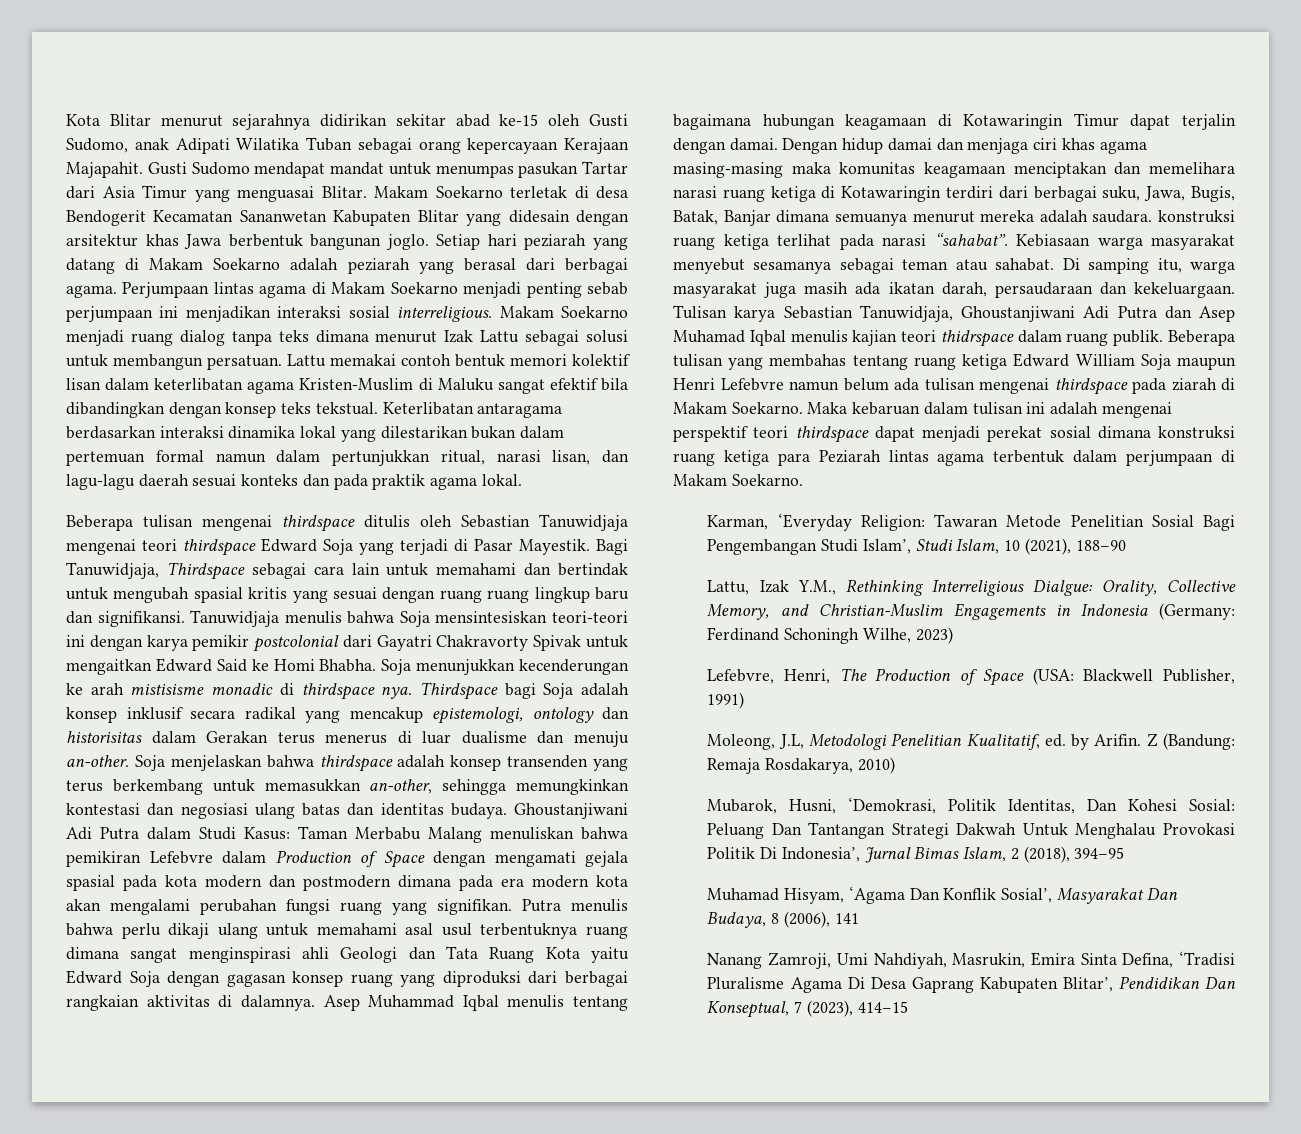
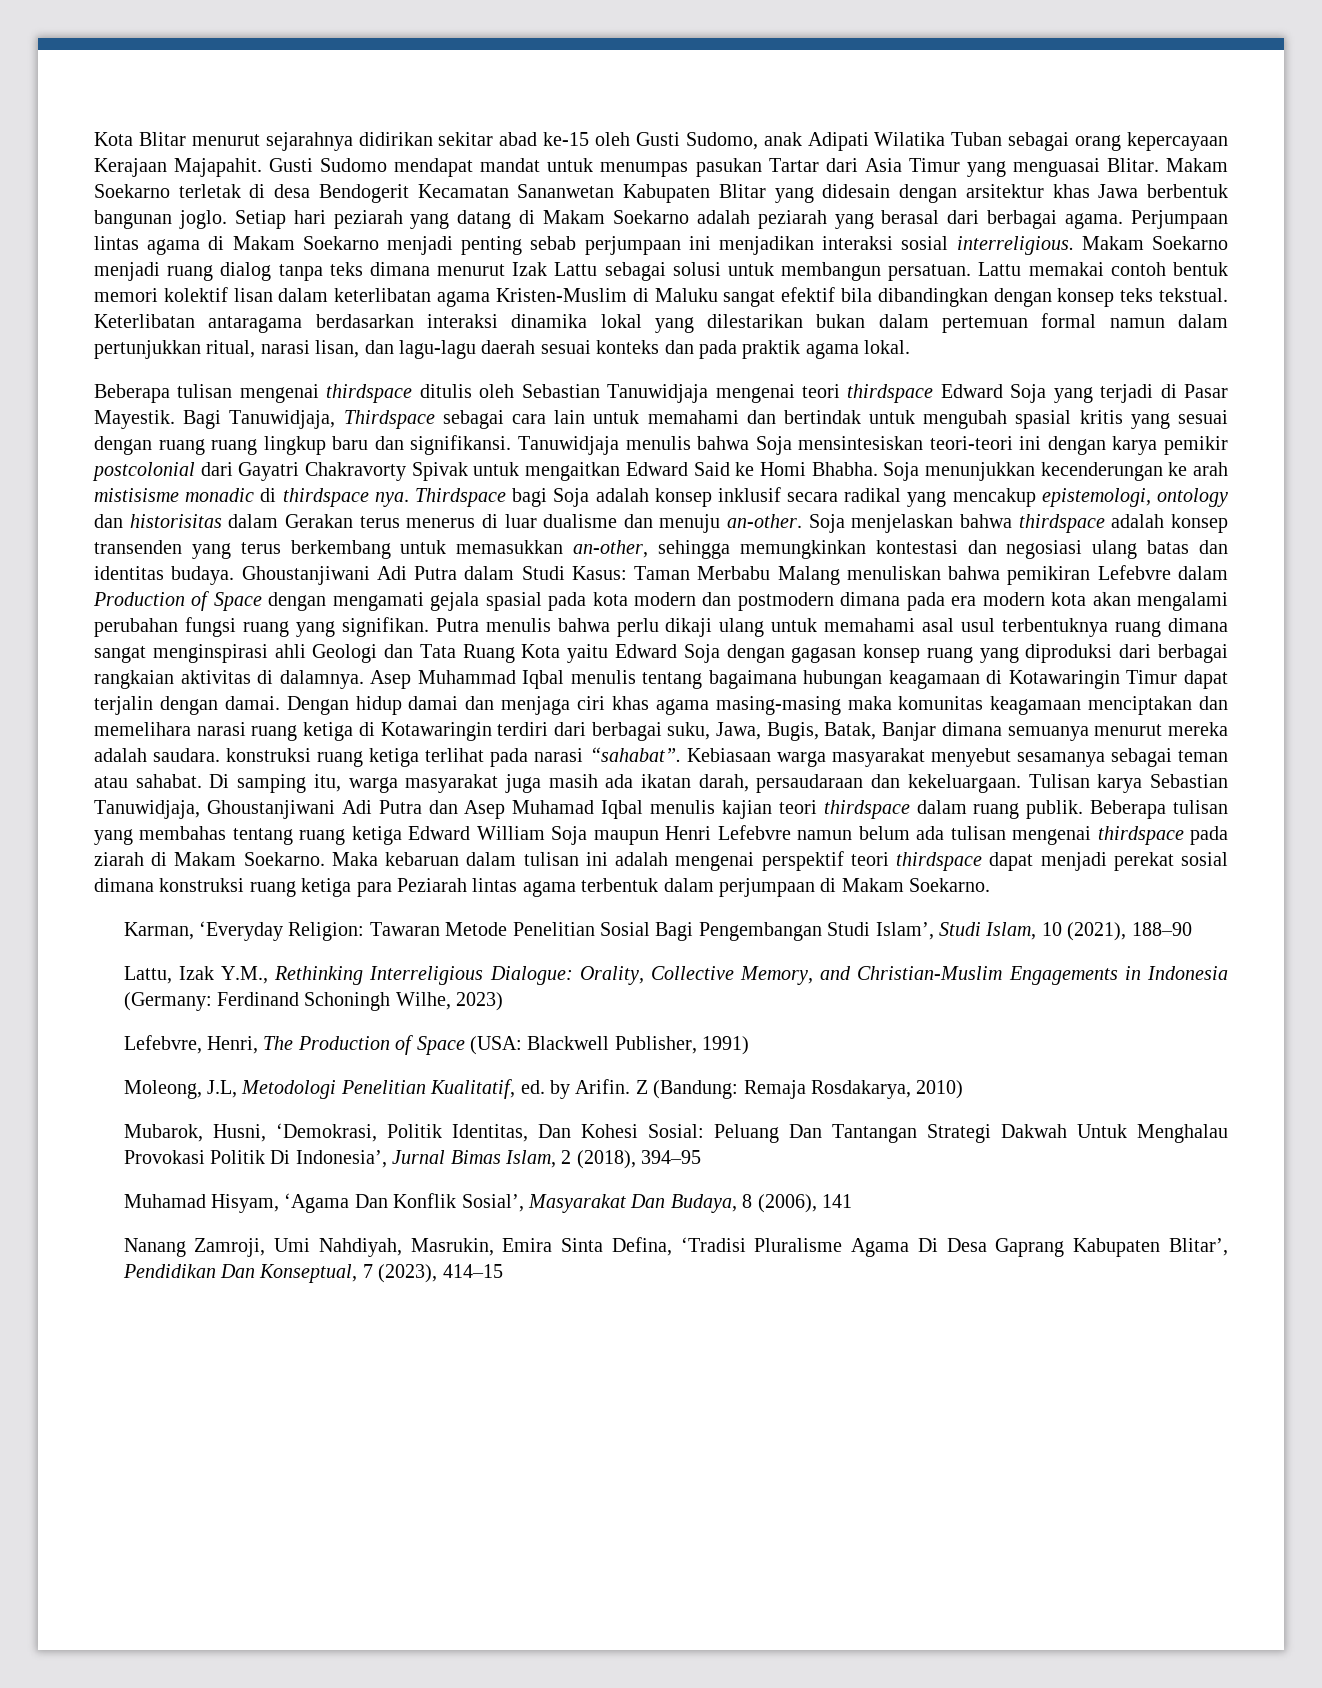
[940,330,1014,347] thidrspace -> [823,800,910,819] thirdspace
[1032,580,1093,596] Dialgue: -> [489,966,573,985] Dialogue:

